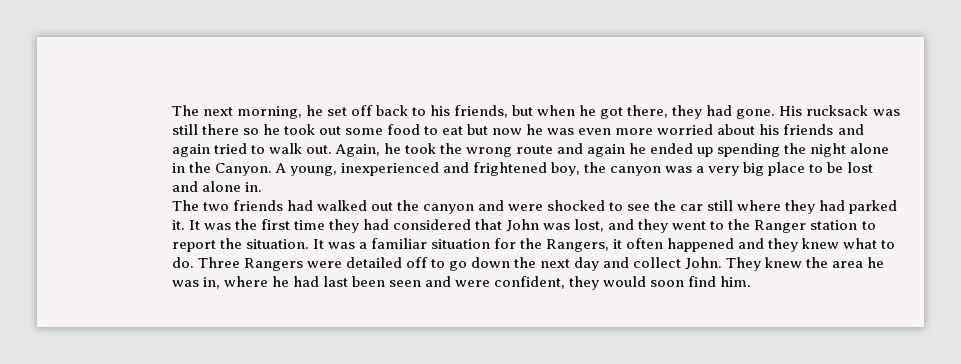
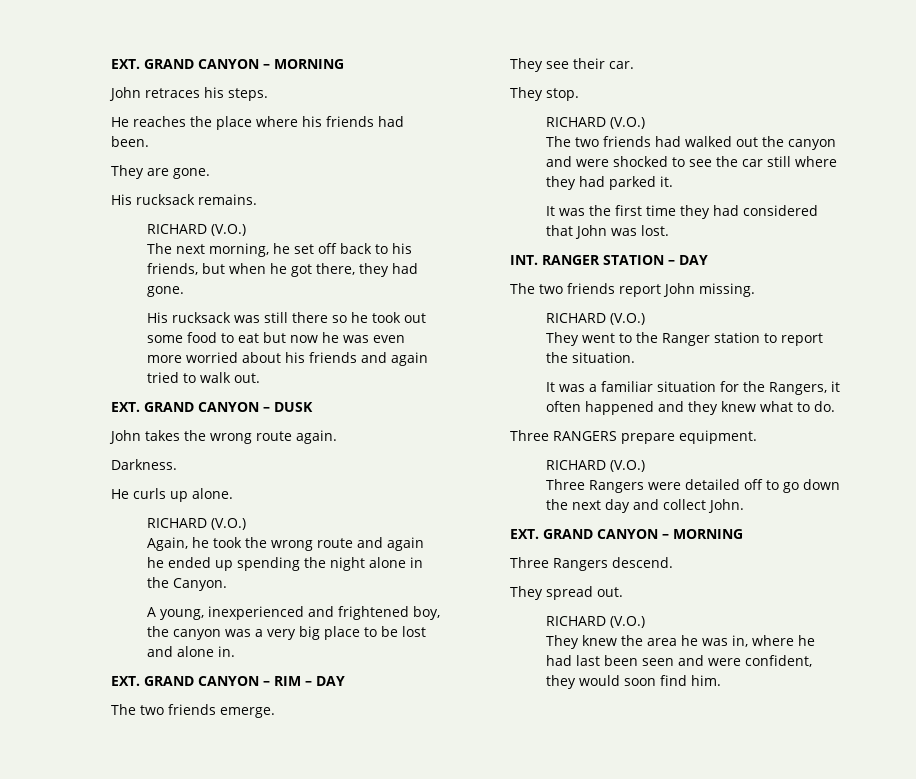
(171, 110) none -> [111,59,345,69] [109,87,269,101] [111,116,405,130] [111,136,150,147] [111,165,211,179] [111,194,258,205] [146,224,246,236] EXT. GRAND CANYON – MORNING // John retraces his steps. // He reaches the place where his friends had been. // They are gone. // His rucksack remains. // RICHARD (V.O.) //
(776, 114) none -> (184, 291) //
(332, 149) none -> [111,402,314,412] [109,430,338,444] [111,459,178,470] [111,488,234,502] [146,518,246,530] // EXT. GRAND CANYON – DUSK // John takes the wrong route again. // Darkness. // He curls up alone. // RICHARD (V.O.) //
(272, 169) none -> (227, 584) //
(262, 187) none -> [111,676,346,686] [111,704,276,718] [510,58,635,72] [510,87,580,101] [545,117,645,129] // EXT. GRAND CANYON – RIM – DAY // The two friends emerge. // They see their car. // They stop. // RICHARD (V.O.)
(185, 225) none -> (673, 181) //
[574,219,669,233] lost, and they -> [640,225,669,236] [510,255,709,265] [510,283,756,297] [545,313,645,325] [545,332,579,346] lost. // INT. RANGER STATION – DAY // The two friends report John missing. // RICHARD (V.O.) // They
(309, 244) none -> (635, 357) //
(194, 262) none -> [510,430,758,444] [545,460,645,472] // Three RANGERS prepare equipment. // RICHARD (V.O.) //
(723, 263) none -> [510,529,744,539] [510,557,674,571] [510,586,624,600] [545,616,645,628] // EXT. GRAND CANYON – MORNING // Three Rangers descend. // They spread out. // RICHARD (V.O.) //

